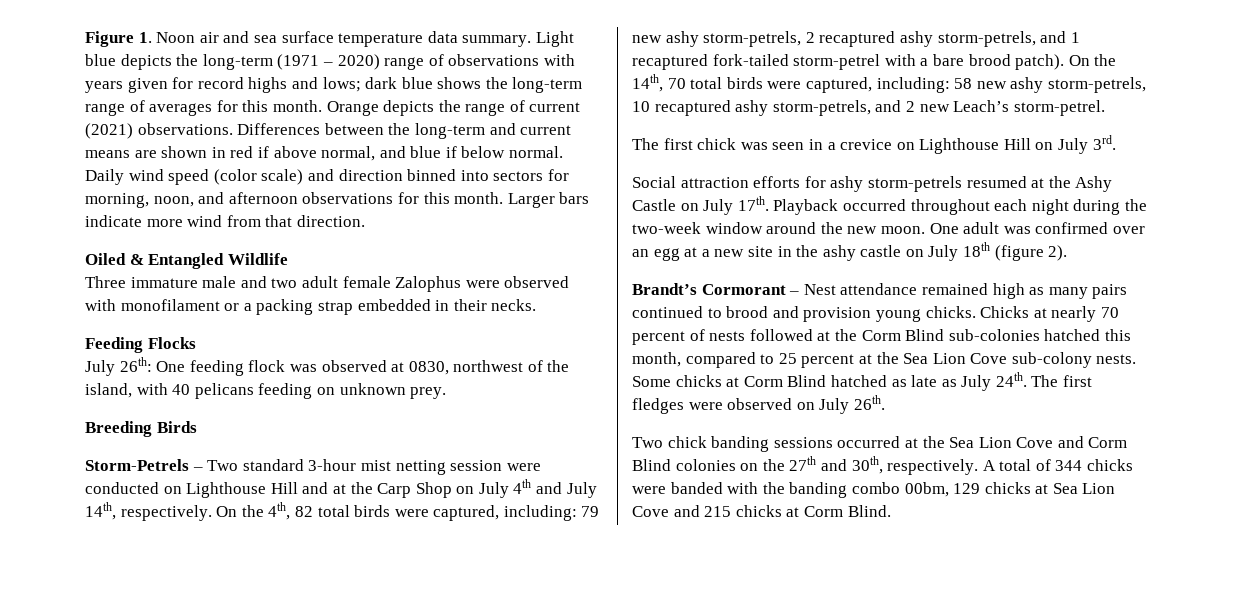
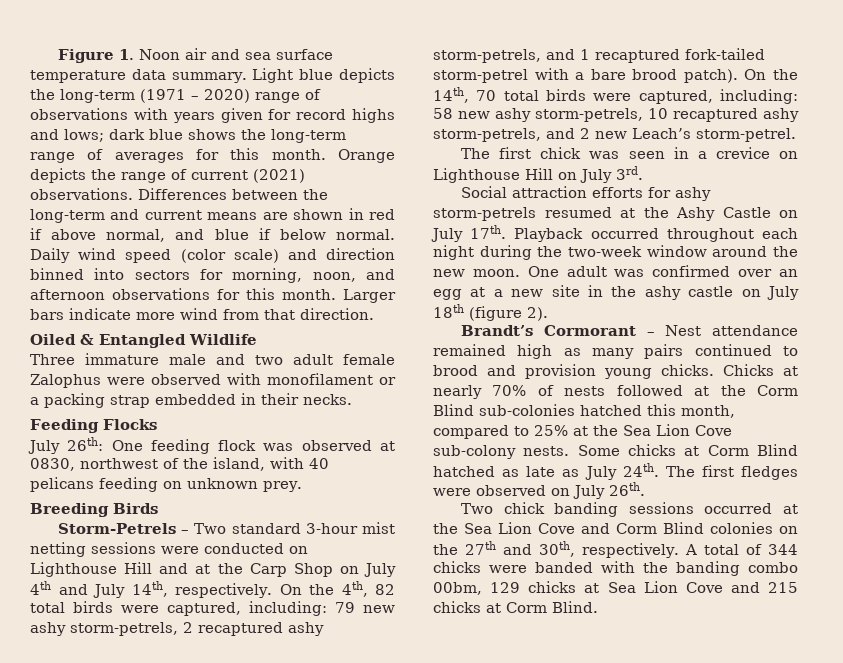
[450,460,503,471] session -> [91,542,156,554] sessions
[1100,307,1119,318] [632,331,685,345] 70 percent -> [492,385,527,396] 70%
[778,353,855,368] 25 percent -> [534,425,568,436] 25%

